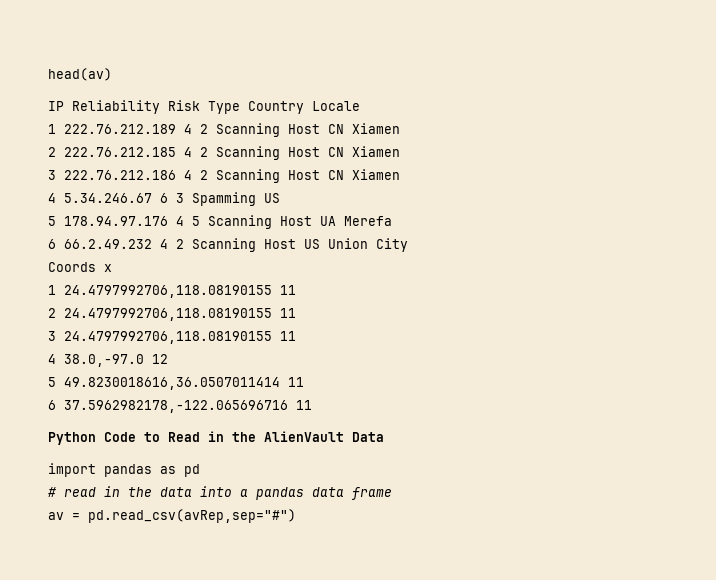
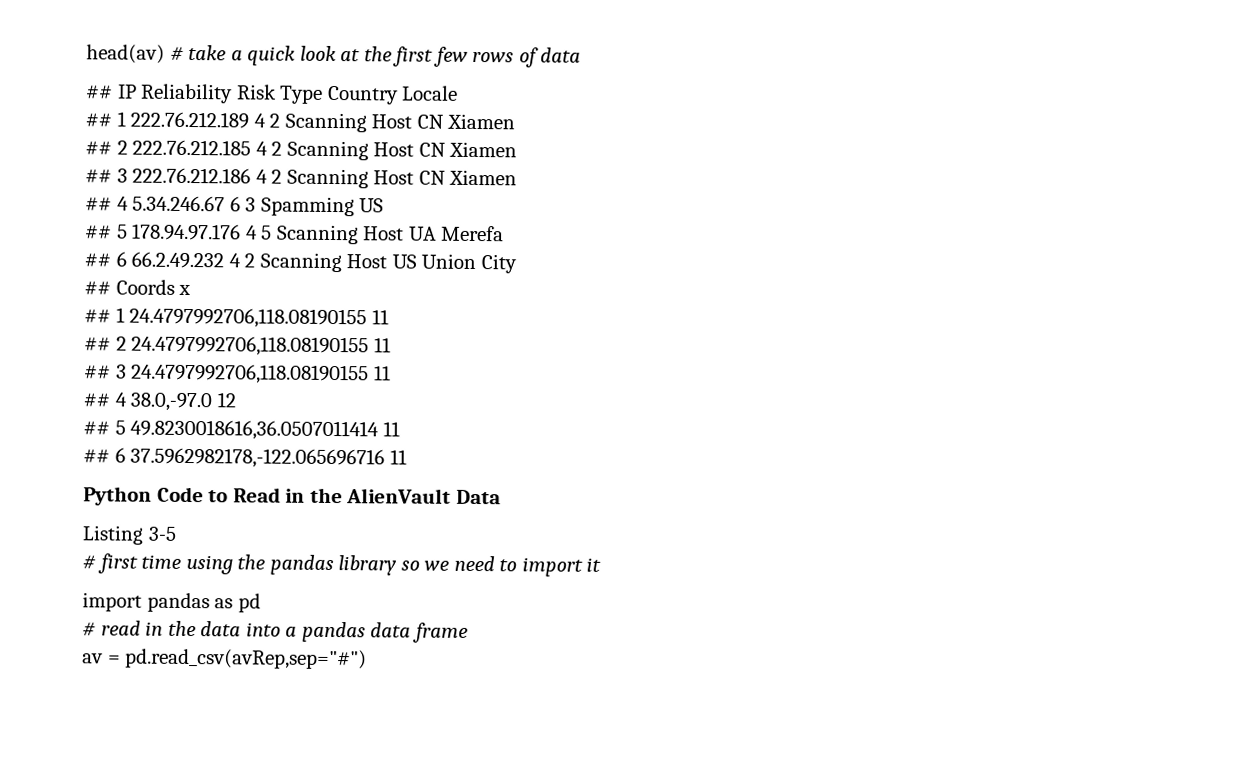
(112, 74) // -> [169,44,582,68] [86,85,113,99] # take a quick look at the first few rows of data // ##
(360, 106) none -> [85,113,112,127] ##
(400, 128) none -> [85,141,112,155] ##
(400, 151) none -> [85,169,112,183] ##
(400, 174) none -> [85,197,112,211] ##
(280, 198) none -> [85,225,112,239] ##
(392, 221) none -> [84,253,111,267] ##
(408, 245) none -> [84,281,111,295] ##
(112, 268) none -> [84,309,111,323] ##
(296, 290) none -> [84,337,111,351] ##
(296, 313) none -> [84,365,111,379] ##
(296, 336) none -> [83,393,110,407] ##
(168, 359) none -> [83,421,110,435] ##
(304, 382) none -> [83,449,110,463] ##
(384, 437) none -> [82,525,177,545] [82,553,602,577] // Listing 3-5 // # first time using the pandas library so we need to import it

